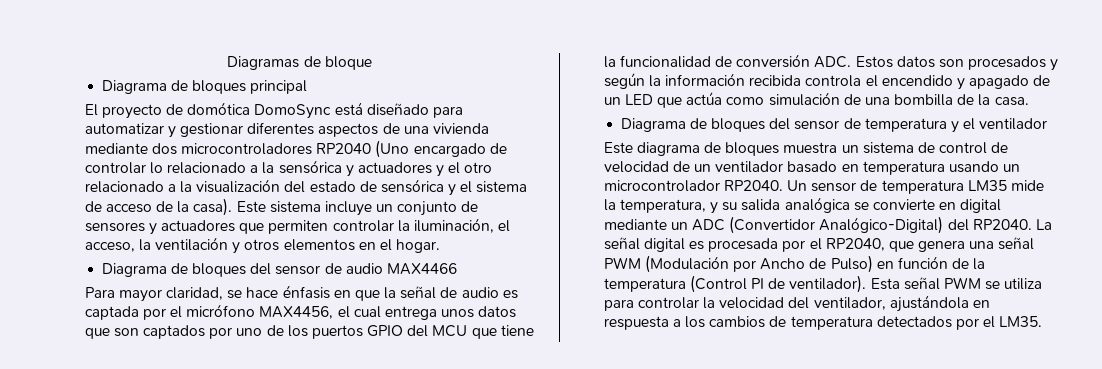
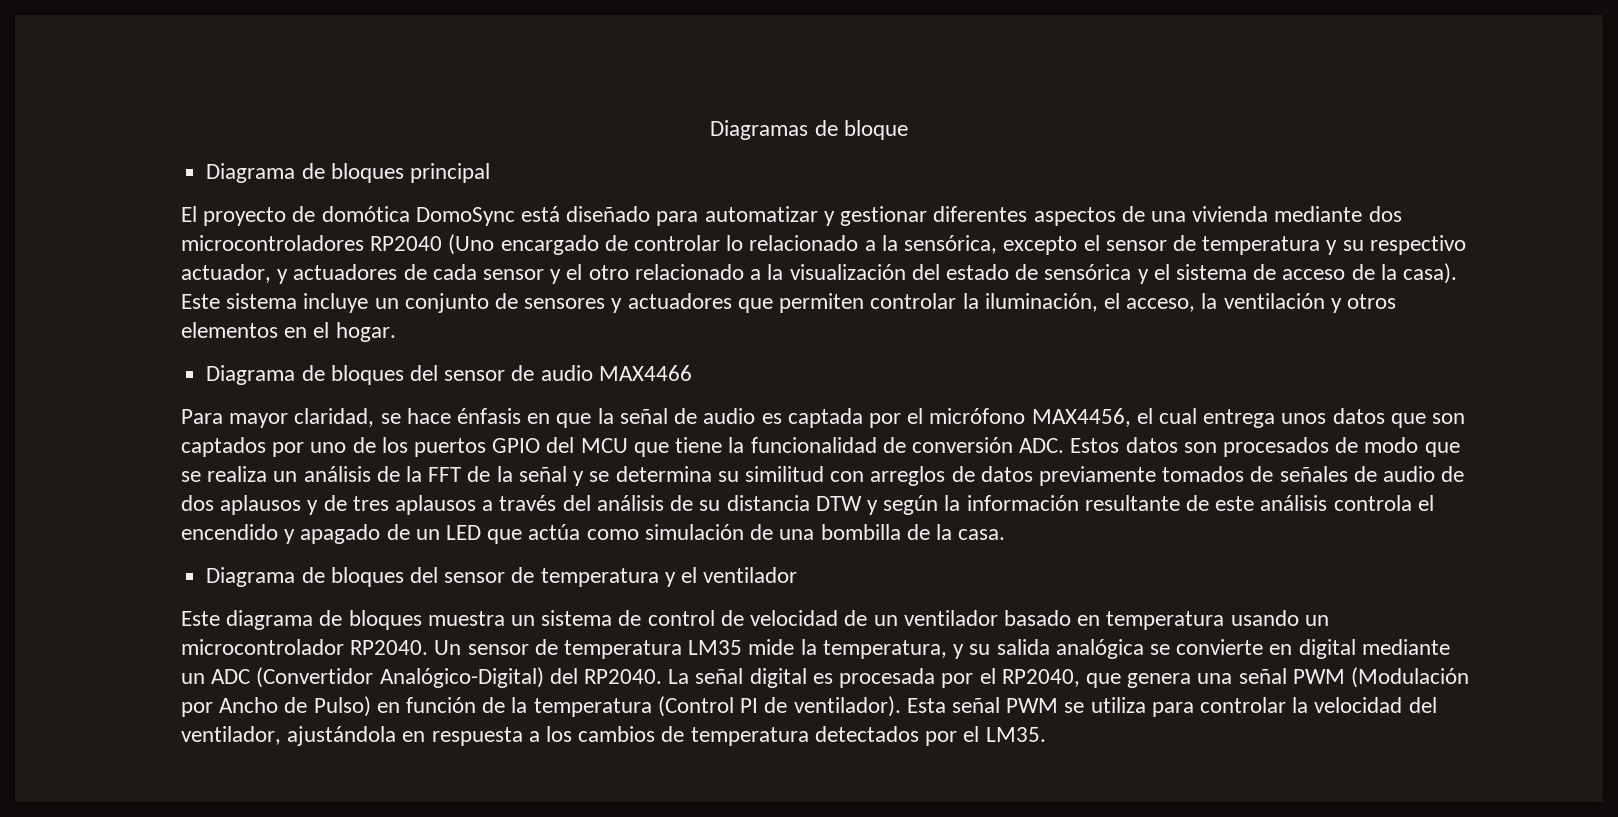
[278,160,432,177] sensórica y actuadores -> [904,235,1466,255] [180,264,545,284] sensórica, excepto el sensor de temperatura y su respectivo actuador, y actuadores de cada sensor
[1050,59,1059,71] [603,73,802,89] y según la información recibida -> [1335,437,1460,457] [180,466,1465,486] [180,495,1328,515] de modo que se realiza un análisis de la FFT de la señal y se determina su similitud con arreglos de datos previamente tomados de señales de audio de dos aplausos y de tres aplausos a través del análisis de su distancia DTW y según la información resultante de este análisis

